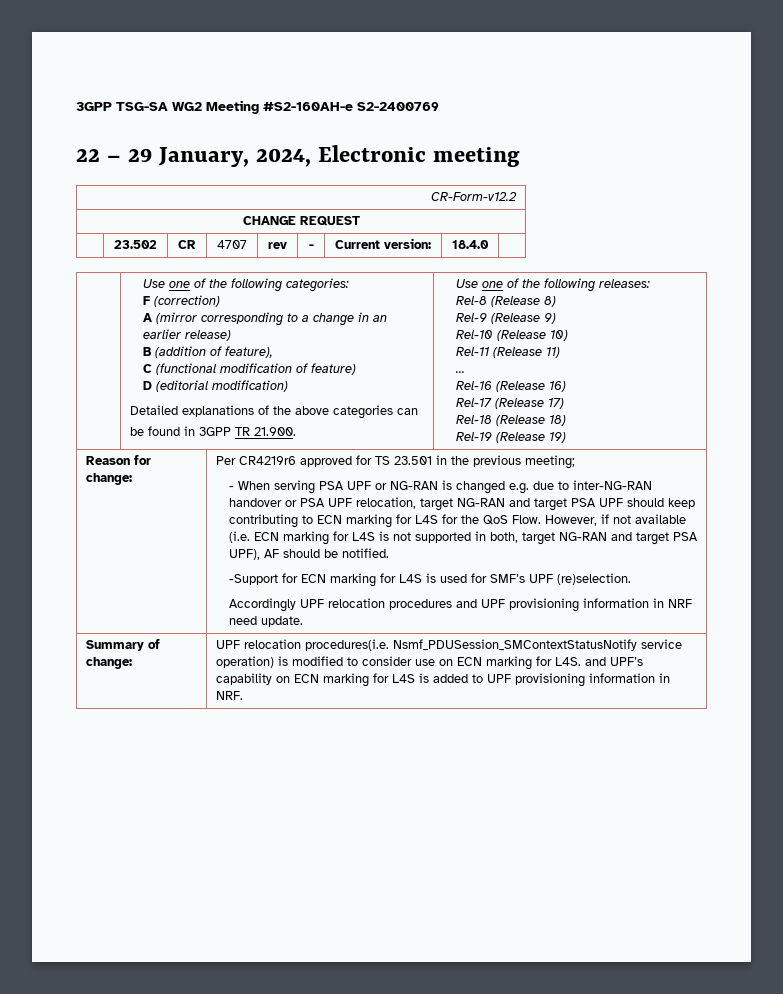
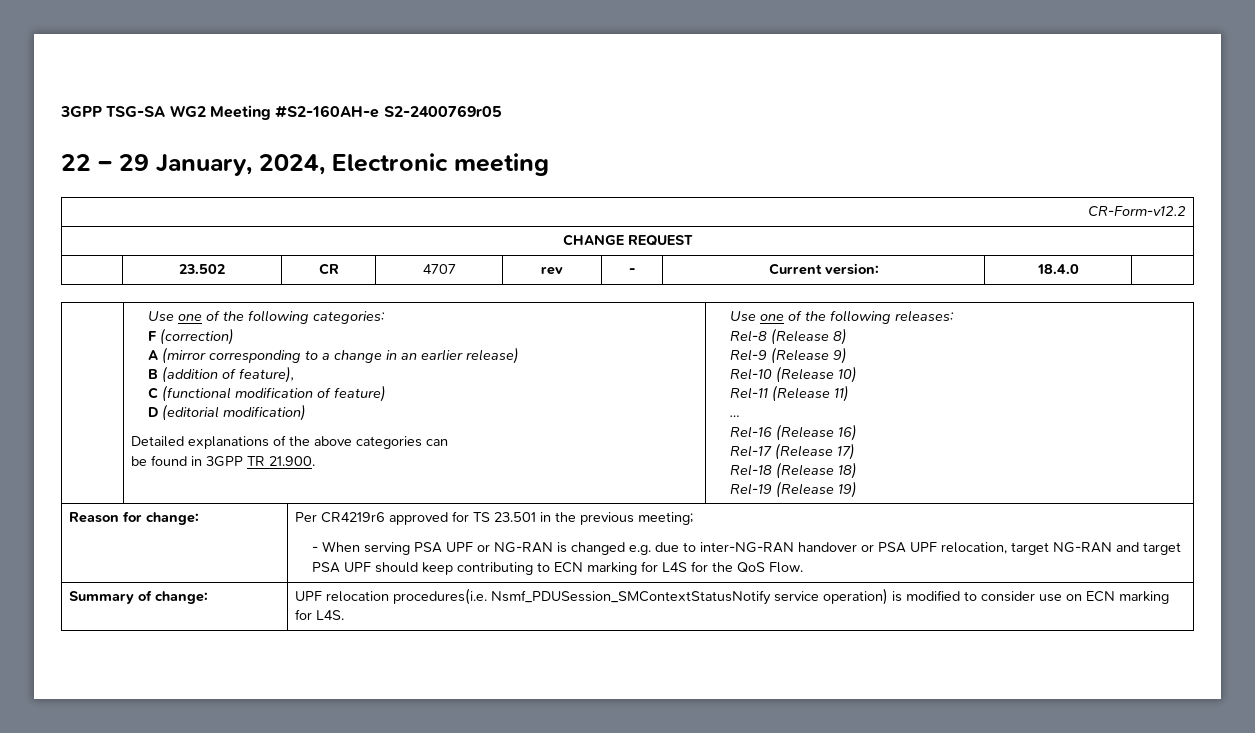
[357,102,439,111] S2-2400769 -> [383,105,502,117] S2-2400769r05
[544,514,686,526] [228,531,698,545] [228,548,389,560] [228,573,631,587] [228,598,692,612] [228,616,303,627] However, if not available (i.e. ECN marking for L4S is not supported in both, target NG-RAN and target PSA UPF), AF should be notified. // -Support for ECN marking for L4S is used for SMF’s UPF (re)selection. // Accordingly UPF relocation procedures and UPF provisioning information in NRF need update. -> (804, 567) none
[585,657,644,666] [216,673,671,687] [216,691,244,700] and UPF’s capability on ECN marking for L4S is added to UPF provisioning information in NRF. -> (345, 615) none

